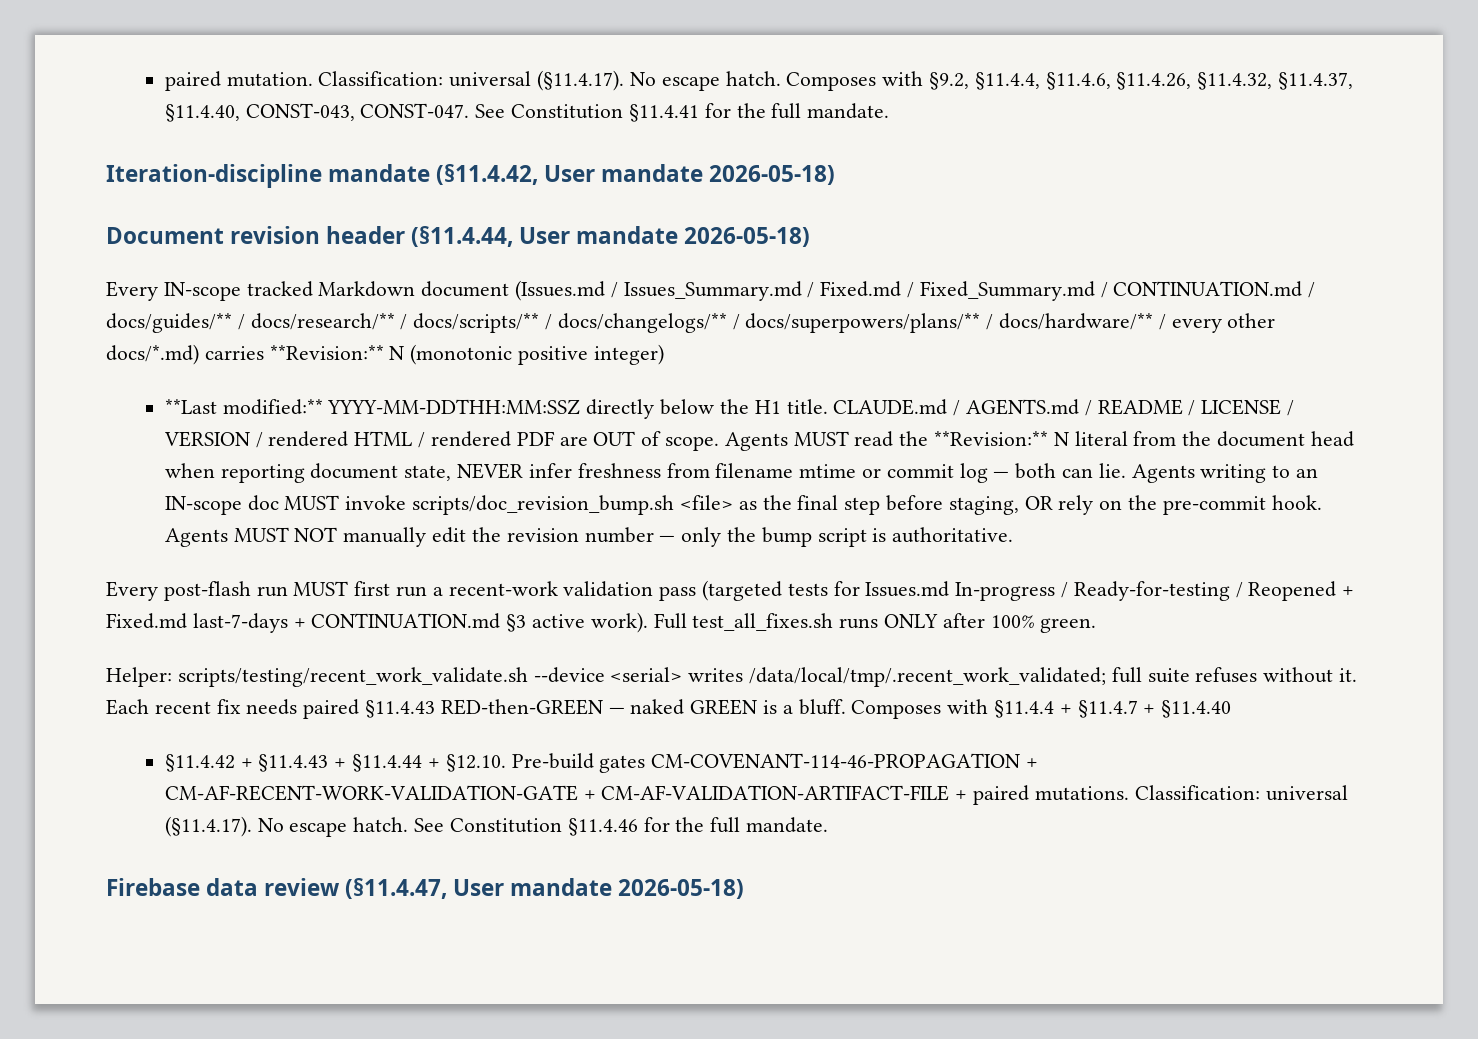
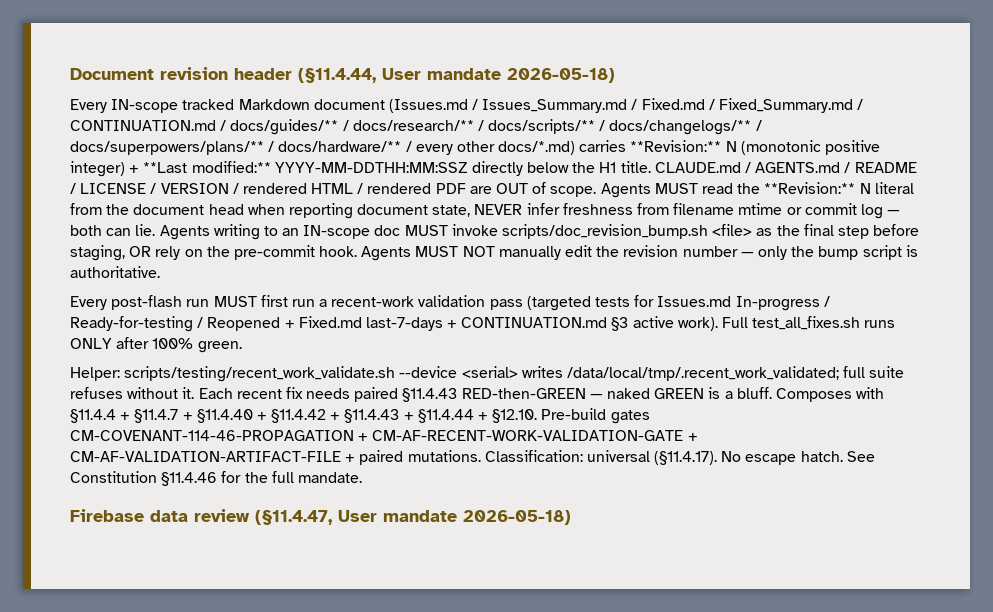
[164,70,1353,91] [164,103,890,122] [106,164,836,188] paired mutation. Classification: universal (§11.4.17). No escape hatch. Composes with §9.2, §11.4.4, §11.4.6, §11.4.26, §11.4.32, §11.4.37, §11.4.40, CONST-043, CONST-047. See Constitution §11.4.41 for the full mandate. // Iteration-discipline mandate (§11.4.42, User mandate 2026-05-18) // -> (70, 74) none
(664, 354) // -> [129,165,140,173] +
(1232, 709) // -> [256,412,267,420] +

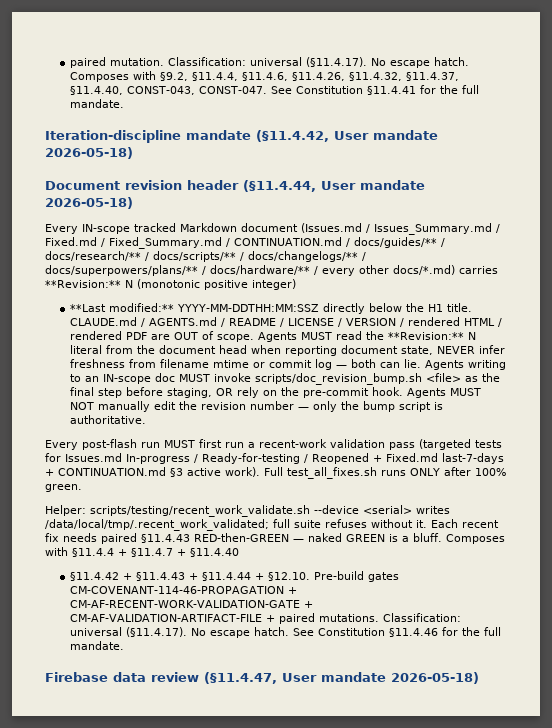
(70, 74) none -> [69,57,469,68] [69,71,459,82] [69,85,479,95] [69,99,124,108] [45,130,438,143] [45,147,133,159] paired mutation. Classification: universal (§11.4.17). No escape hatch. Composes with §9.2, §11.4.4, §11.4.6, §11.4.26, §11.4.32, §11.4.37, §11.4.40, CONST-043, CONST-047. See Constitution §11.4.41 for the full mandate. // Iteration-discipline mandate (§11.4.42, User mandate 2026-05-18) //
[129,165,140,173] + -> (296, 284) //
[256,412,267,420] + -> (239, 552) //

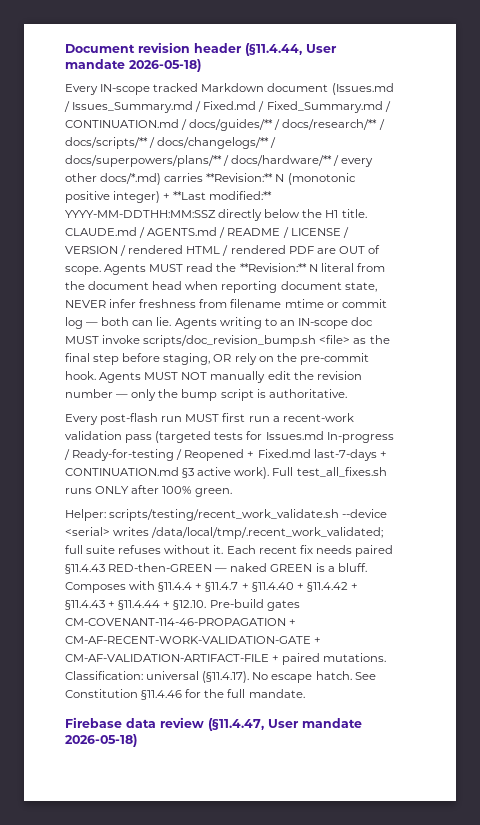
[69,57,469,68] [69,71,459,82] [69,85,479,95] [69,99,124,108] [45,130,438,143] [45,147,133,159] paired mutation. Classification: universal (§11.4.17). No escape hatch. Composes with §9.2, §11.4.4, §11.4.6, §11.4.26, §11.4.32, §11.4.37, §11.4.40, CONST-043, CONST-047. See Constitution §11.4.41 for the full mandate. // Iteration-discipline mandate (§11.4.42, User mandate 2026-05-18) // -> (65, 48) none
(296, 284) // -> [163,193,171,200] +
(239, 552) // -> [296,583,304,590] +

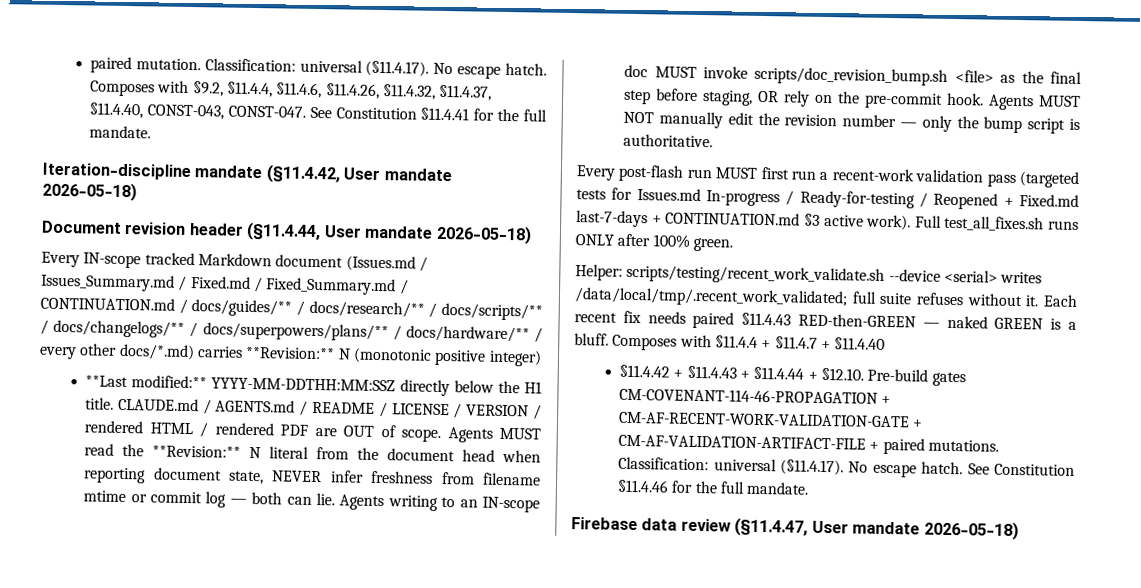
(65, 48) none -> [90,56,548,79] [90,80,493,101] [89,102,547,122] [89,125,152,139] [42,162,452,184] [42,181,137,202] paired mutation. Classification: universal (§11.4.17). No escape hatch. Composes with §9.2, §11.4.4, §11.4.6, §11.4.26, §11.4.32, §11.4.37, §11.4.40, CONST-043, CONST-047. See Constitution §11.4.41 for the full mandate. // Iteration-discipline mandate (§11.4.42, User mandate 2026-05-18) //
[163,193,171,200] + -> (542, 358) //
[296,583,304,590] + -> (886, 343) //

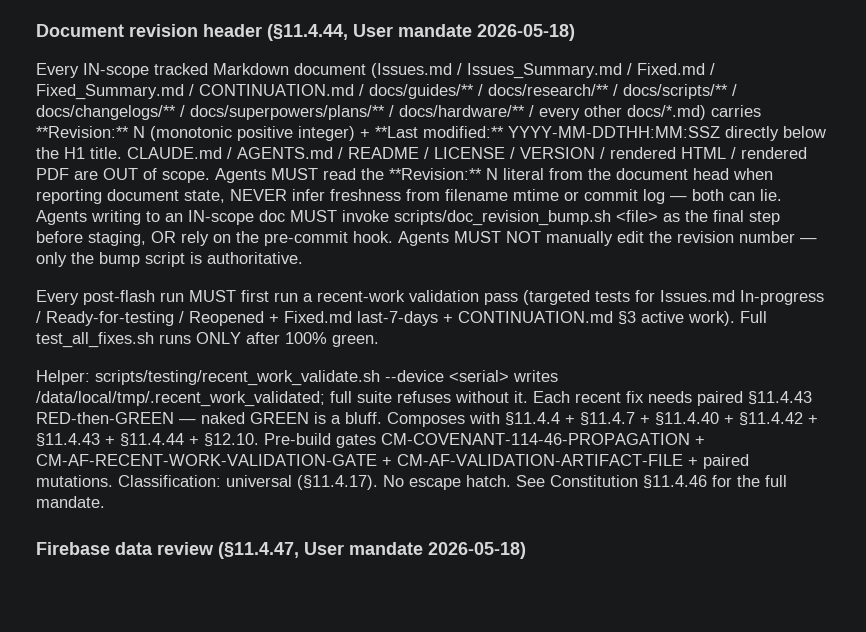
[90,56,548,79] [90,80,493,101] [89,102,547,122] [89,125,152,139] [42,162,452,184] [42,181,137,202] paired mutation. Classification: universal (§11.4.17). No escape hatch. Composes with §9.2, §11.4.4, §11.4.6, §11.4.26, §11.4.32, §11.4.37, §11.4.40, CONST-043, CONST-047. See Constitution §11.4.41 for the full mandate. // Iteration-discipline mandate (§11.4.42, User mandate 2026-05-18) // -> (36, 30) none
(542, 358) // -> [360,129,370,138] +
(886, 343) // -> [724,415,734,424] +

